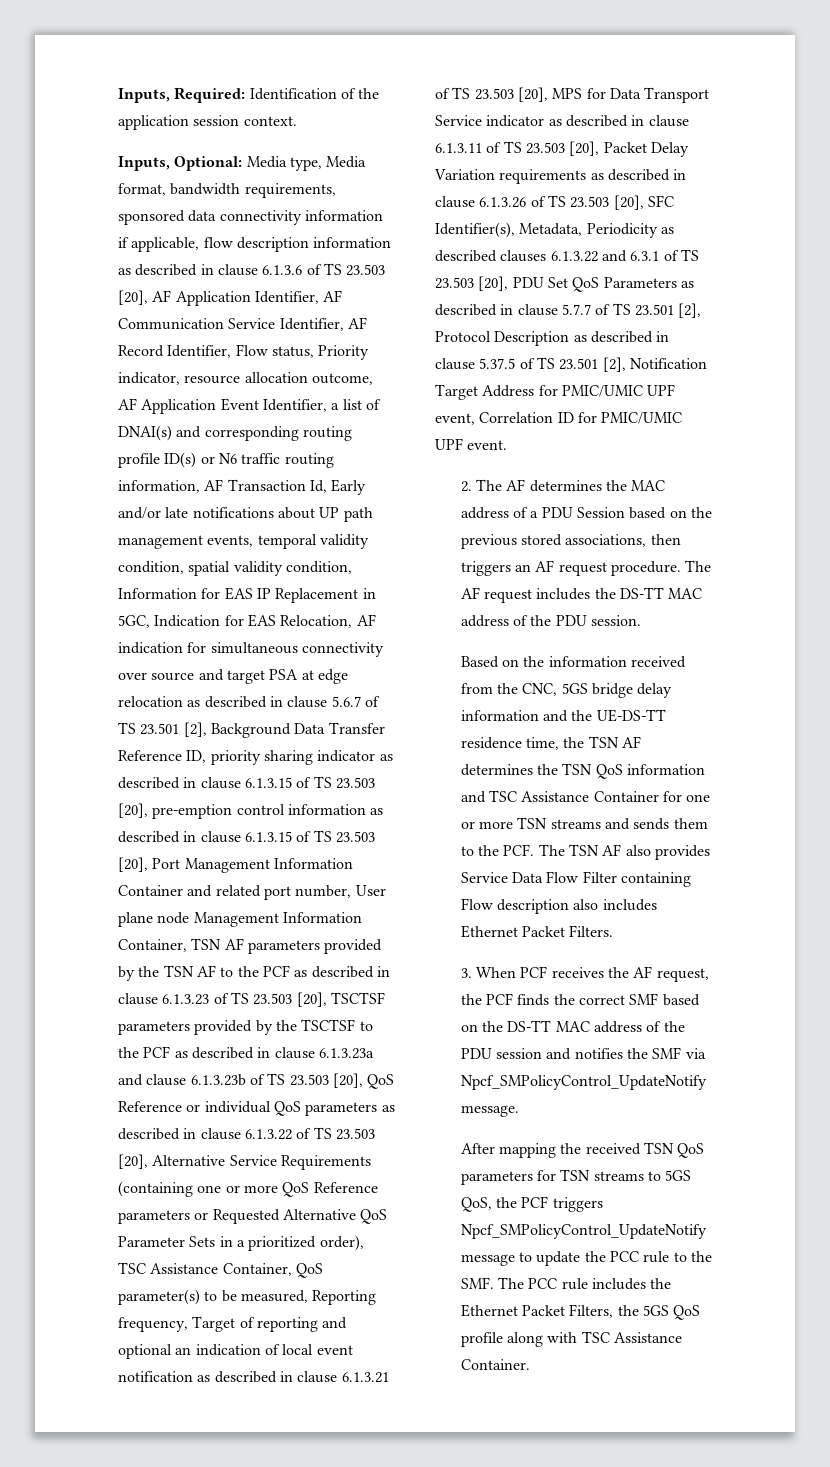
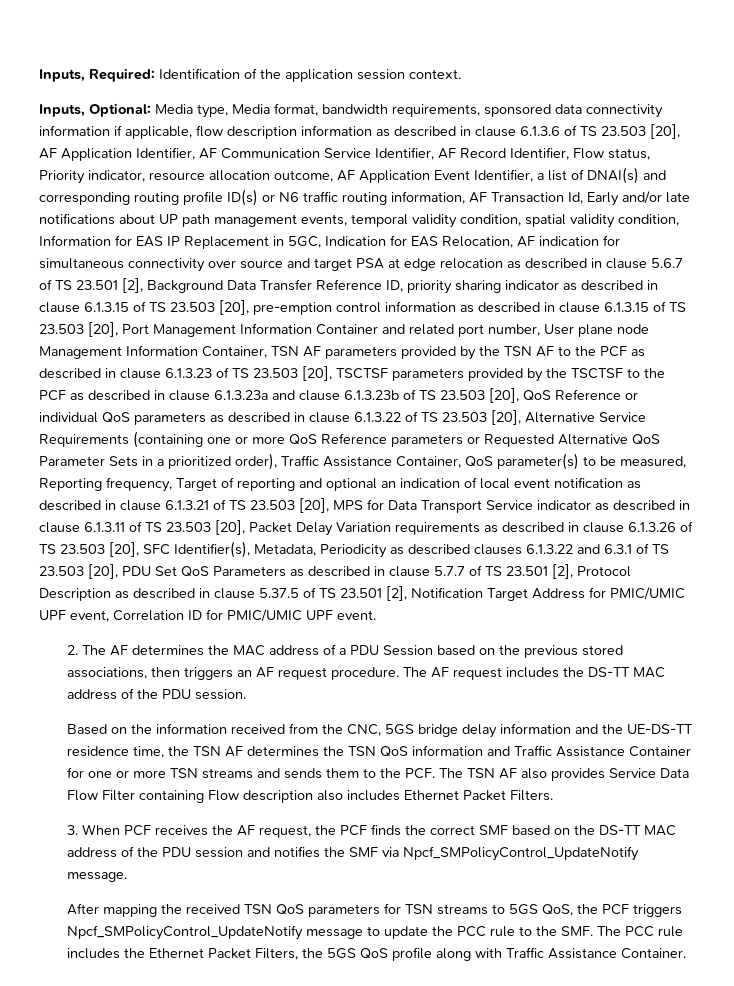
[118,1262,146,1274] TSC -> [281,455,319,466] Traffic
[489,790,518,802] TSC -> [514,745,553,756] Traffic
[581,1331,610,1343] TSC -> [506,947,545,958] Traffic

